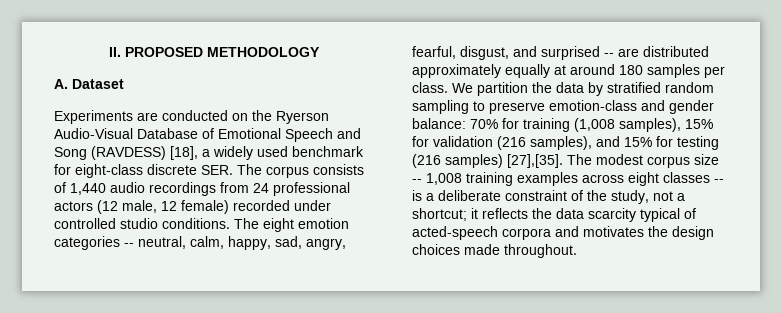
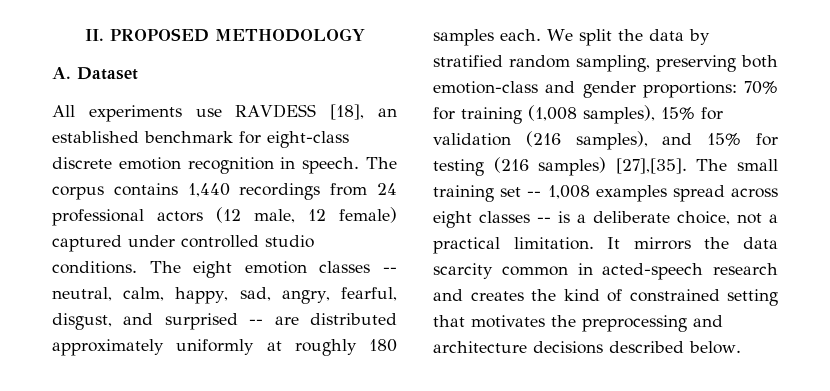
[54,110,329,124] [54,128,361,142] [54,146,364,160] [54,164,364,178] [54,182,145,195] Experiments are conducted on the Ryerson Audio-Visual Database of Emotional Speech and Song (RAVDESS) [18], a widely used benchmark for eight-class discrete SER. The corpus consists of 1,440 audio -> [52,104,397,122] [52,131,349,148] [52,157,398,174] [52,183,230,200] All experiments use RAVDESS [18], an established benchmark for eight-class discrete emotion recognition in speech. The corpus contains 1,440
[233,200,290,211] recorded -> [52,235,122,252] captured
[54,236,120,250] categories -> [319,261,371,273] classes
[505,64,725,78] [412,82,528,96] equally at around 180 samples per class. We partition -> [176,339,397,356] [433,29,612,46] uniformly at roughly 180 samples each. We split
[412,100,545,114] sampling to preserve -> [576,55,778,72] sampling, preserving both
[412,118,466,129] balance: -> [642,81,737,98] proportions:
[596,154,719,168] [412,172,578,186] modest corpus size -- 1,008 training examples -> [737,159,778,171] [433,185,725,202] small training set -- 1,008 examples spread
[505,190,685,204] [412,208,696,222] [412,226,714,240] [412,244,577,258] constraint of the study, not a shortcut; it reflects the data scarcity typical of acted-speech corpora and motivates the design choices made throughout. -> [677,211,778,225] [433,237,778,254] [433,263,778,280] [433,289,778,306] [433,315,723,332] [433,341,741,354] choice, not a practical limitation. It mirrors the data scarcity common in acted-speech research and creates the kind of constrained setting that motivates the preprocessing and architecture decisions described below.

